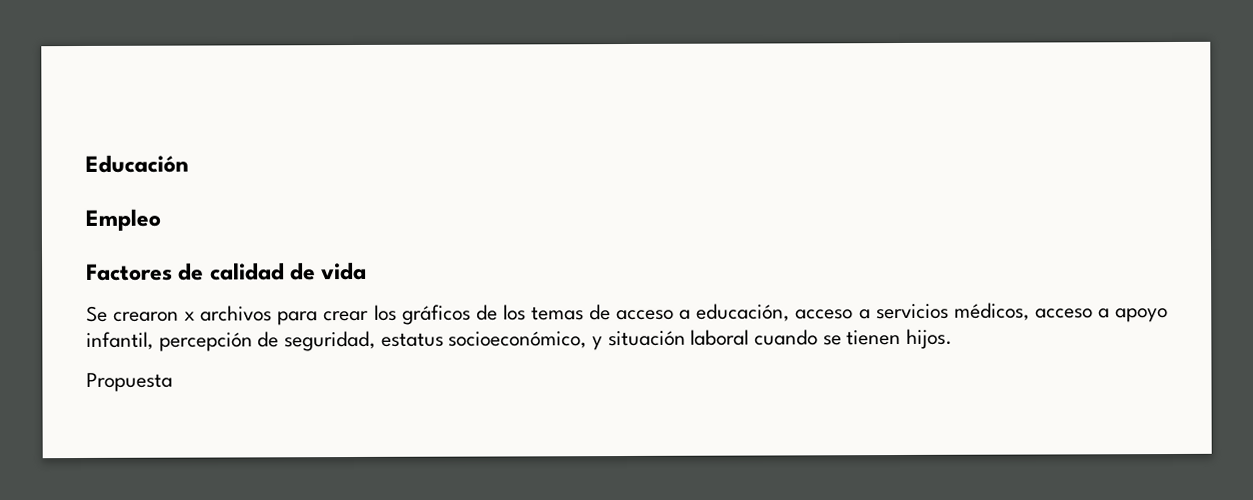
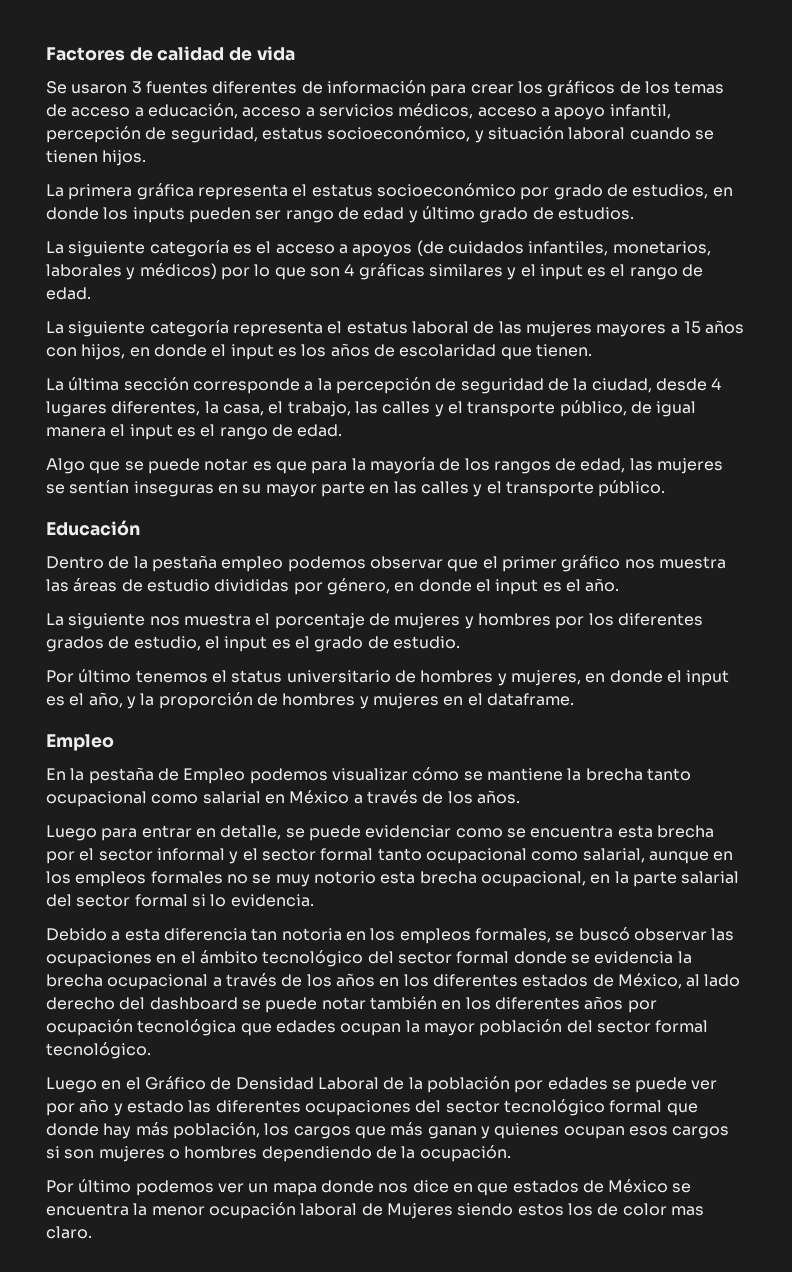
[85,154,189,173] [85,208,161,231] Educación // Empleo // -> (46, 54) none
[113,305,273,322] crearon x archivos -> [71,80,426,94] usaron 3 fuentes diferentes de información
[86,372,173,392] Propuesta -> [46,183,733,200] [46,206,634,223] [46,240,711,257] [46,263,704,280] [46,287,91,300] [46,320,745,337] [46,343,592,360] [46,377,722,394] [46,400,697,417] [46,424,343,440] [46,457,724,474] [46,480,666,497] [46,520,140,536] [46,555,726,572] [46,578,620,595] [46,613,703,629] [46,636,460,652] [46,669,730,686] [46,692,574,709] [46,734,114,751] [46,767,691,784] [46,790,520,807] [46,825,714,841] [46,848,734,864] [46,871,740,887] [46,894,314,907] [46,927,735,944] [46,950,692,967] [46,973,741,990] [46,996,657,1013] [46,1019,709,1036] [46,1042,151,1059] [46,1076,718,1093] [46,1099,698,1116] [46,1122,730,1139] [46,1145,511,1162] [46,1179,692,1196] [46,1202,704,1219] [46,1226,92,1239] La primera gráfica representa el estatus socioeconómico por grado de estudios, en donde los inputs pueden ser rango de edad y último grado de estudios. // La siguiente categoría es el acceso a apoyos (de cuidados infantiles, monetarios, laborales y médicos) por lo que son 4 gráficas similares y el input es el rango de edad. // La siguiente categoría representa el estatus laboral de las mujeres mayores a 15 años con hijos, en donde el input es los años de escolaridad que tienen. // La última sección corresponde a la percepción de seguridad de la ciudad, desde 4 lugares diferentes, la casa, el trabajo, las calles y el transporte público, de igual manera el input es el rango de edad. // Algo que se puede notar es que para la mayoría de los rangos de edad, las mujeres se sentían inseguras en su mayor parte en las calles y el transporte público. // Educación // Dentro de la pestaña empleo podemos observar que el primer gráfico nos muestra las áreas de estudio divididas por género, en donde el input es el año. // La siguiente nos muestra el porcentaje de mujeres y hombres por los diferentes grados de estudio, el input es el grado de estudio. // Por último tenemos el status universitario de hombres y mujeres, en donde el input es el año, y la proporción de hombres y mujeres en el dataframe. // Empleo // En la pestaña de Empleo podemos visualizar cómo se mantiene la brecha tanto ocupacional como salarial en México a través de los años. // Luego para entrar en detalle, se puede evidenciar como se encuentra esta brecha por el sector informal y el sector formal tanto ocupacional como salarial, aunque en los empleos formales no se muy notorio esta brecha ocupacional, en la parte salarial del sector formal si lo evidencia. // Debido a esta diferencia tan notoria en los empleos formales, se buscó observar las ocupaciones en el ámbito tecnológico del sector formal donde se evidencia la brecha ocupacional a través de los años en los diferentes estados de México, al lado derecho del dashboard se puede notar también en los diferentes años por ocupación tecnológica que edades ocupan la mayor población del sector formal tecnológico. // Luego en el Gráfico de Densidad Laboral de la población por edades se puede ver por año y estado las diferentes ocupaciones del sector tecnológico formal que donde hay más población, los cargos que más ganan y quienes ocupan esos cargos si son mujeres o hombres dependiendo de la ocupación. // Por último podemos ver un mapa donde nos dice en que estados de México se encuentra la menor ocupación laboral de Mujeres siendo estos los de color mas claro.

